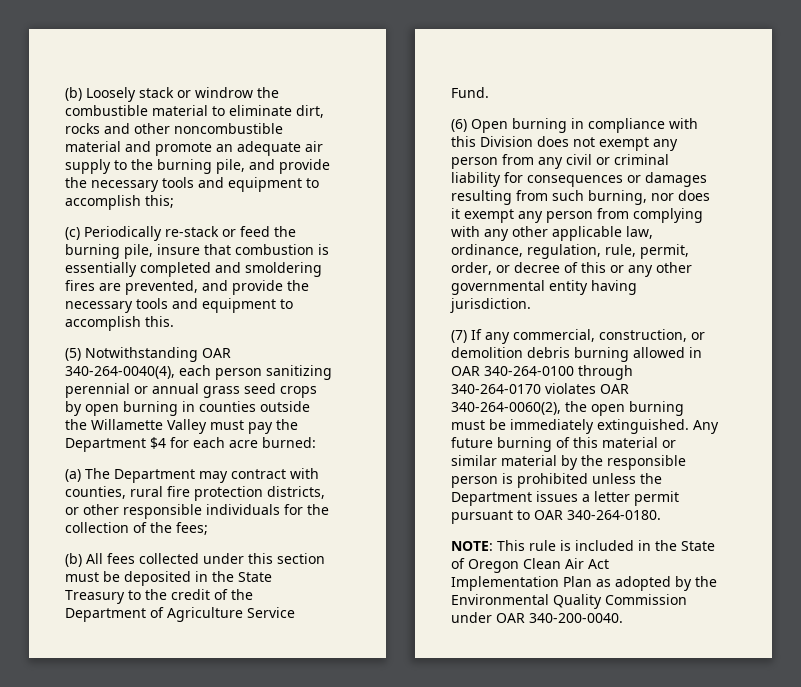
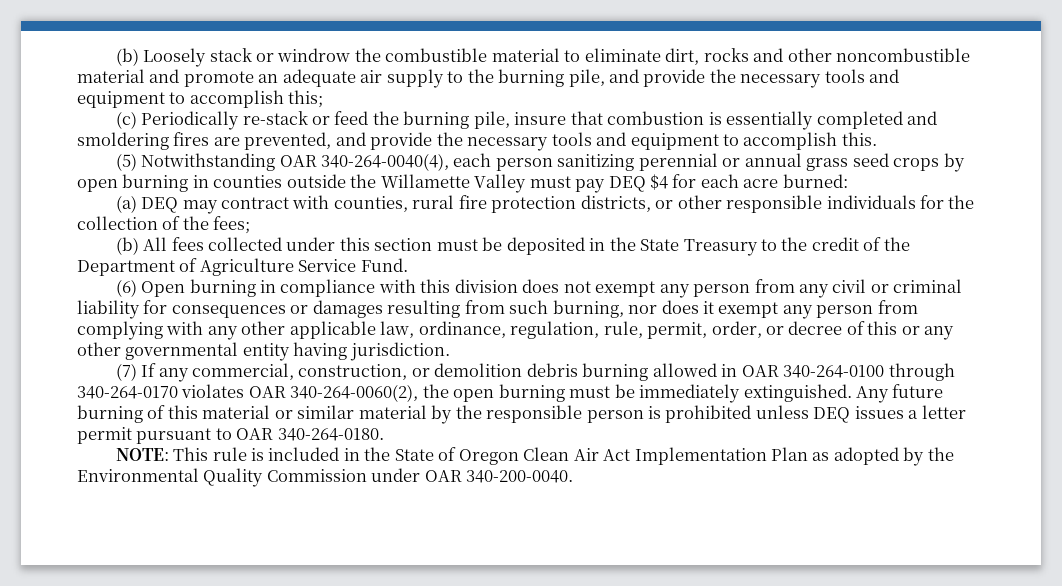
[276,419,298,430] [65,438,146,452] the Department -> [608,176,646,192] DEQ
[85,468,195,483] The Department -> [141,197,179,213] DEQ
[480,136,533,147] Division -> [454,279,518,293] division
[640,473,662,484] [451,492,532,506] the Department -> [813,407,851,423] DEQ

